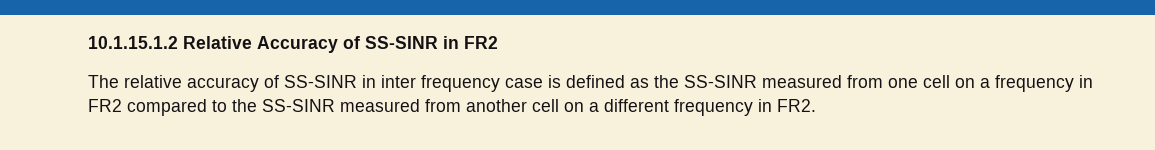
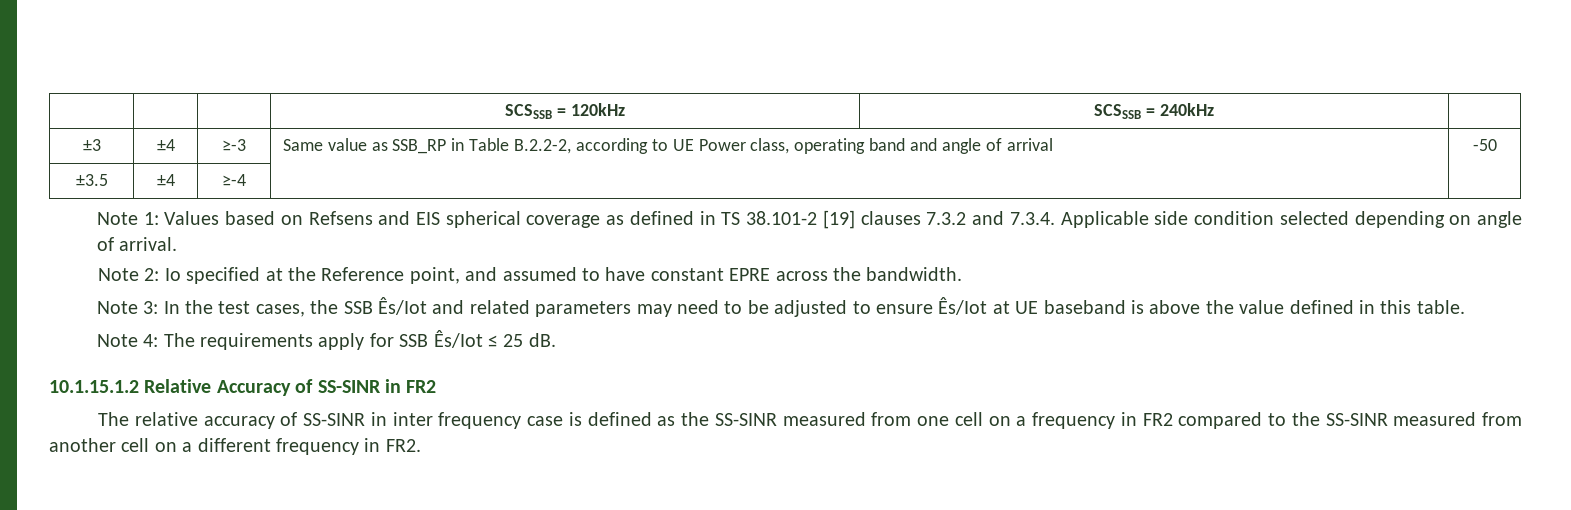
(88, 42) none -> [505,103,625,119] [1094,103,1214,119] [82,139,101,151] [156,139,175,151] [222,139,246,151] [282,138,1053,154] [1472,139,1497,151] [75,174,108,186] [156,174,175,186] [222,174,246,186] [96,210,1523,229] [96,237,178,251] [98,267,963,284] [96,297,1465,317] [96,330,556,350] | | | SCSSSB = 120kHz | SCSSSB = 240kHz | // ±3 | ±4 | ≥-3 | Same value as SSB_RP in Table B.2.2-2, according to UE Power class, operating band and angle of arrival | -50 // ±3.5 | ±4 | ≥-4 | | // Note 1: Values based on Refsens and EIS spherical coverage as defined in TS 38.101-2 [19] clauses 7.3.2 and 7.3.4. Applicable side condition selected depending on angle of arrival. // Note 2: Io specified at the Reference point, and assumed to have constant EPRE across the bandwidth. // Note 3: In the test cases, the SSB Ês/Iot and related parameters may need to be adjusted to ensure Ês/Iot at UE baseband is above the value defined in this table. // Note 4: The requirements apply for SSB Ês/Iot ≤ 25 dB. //

